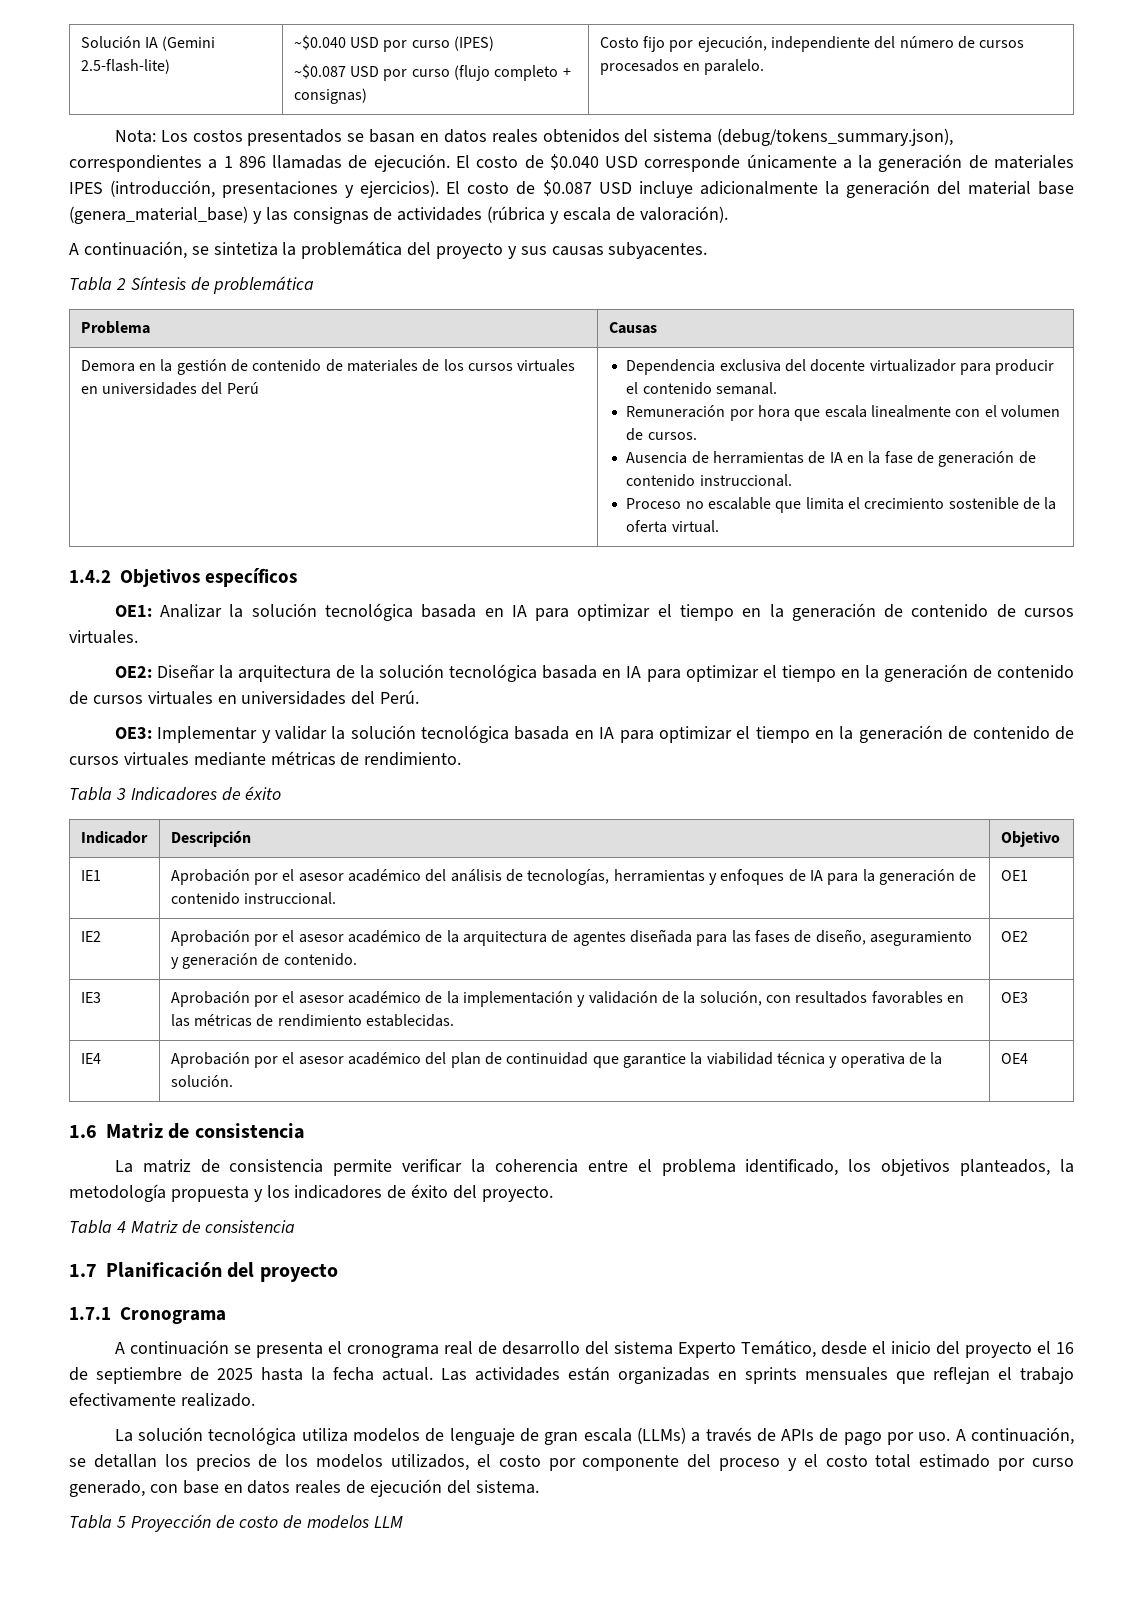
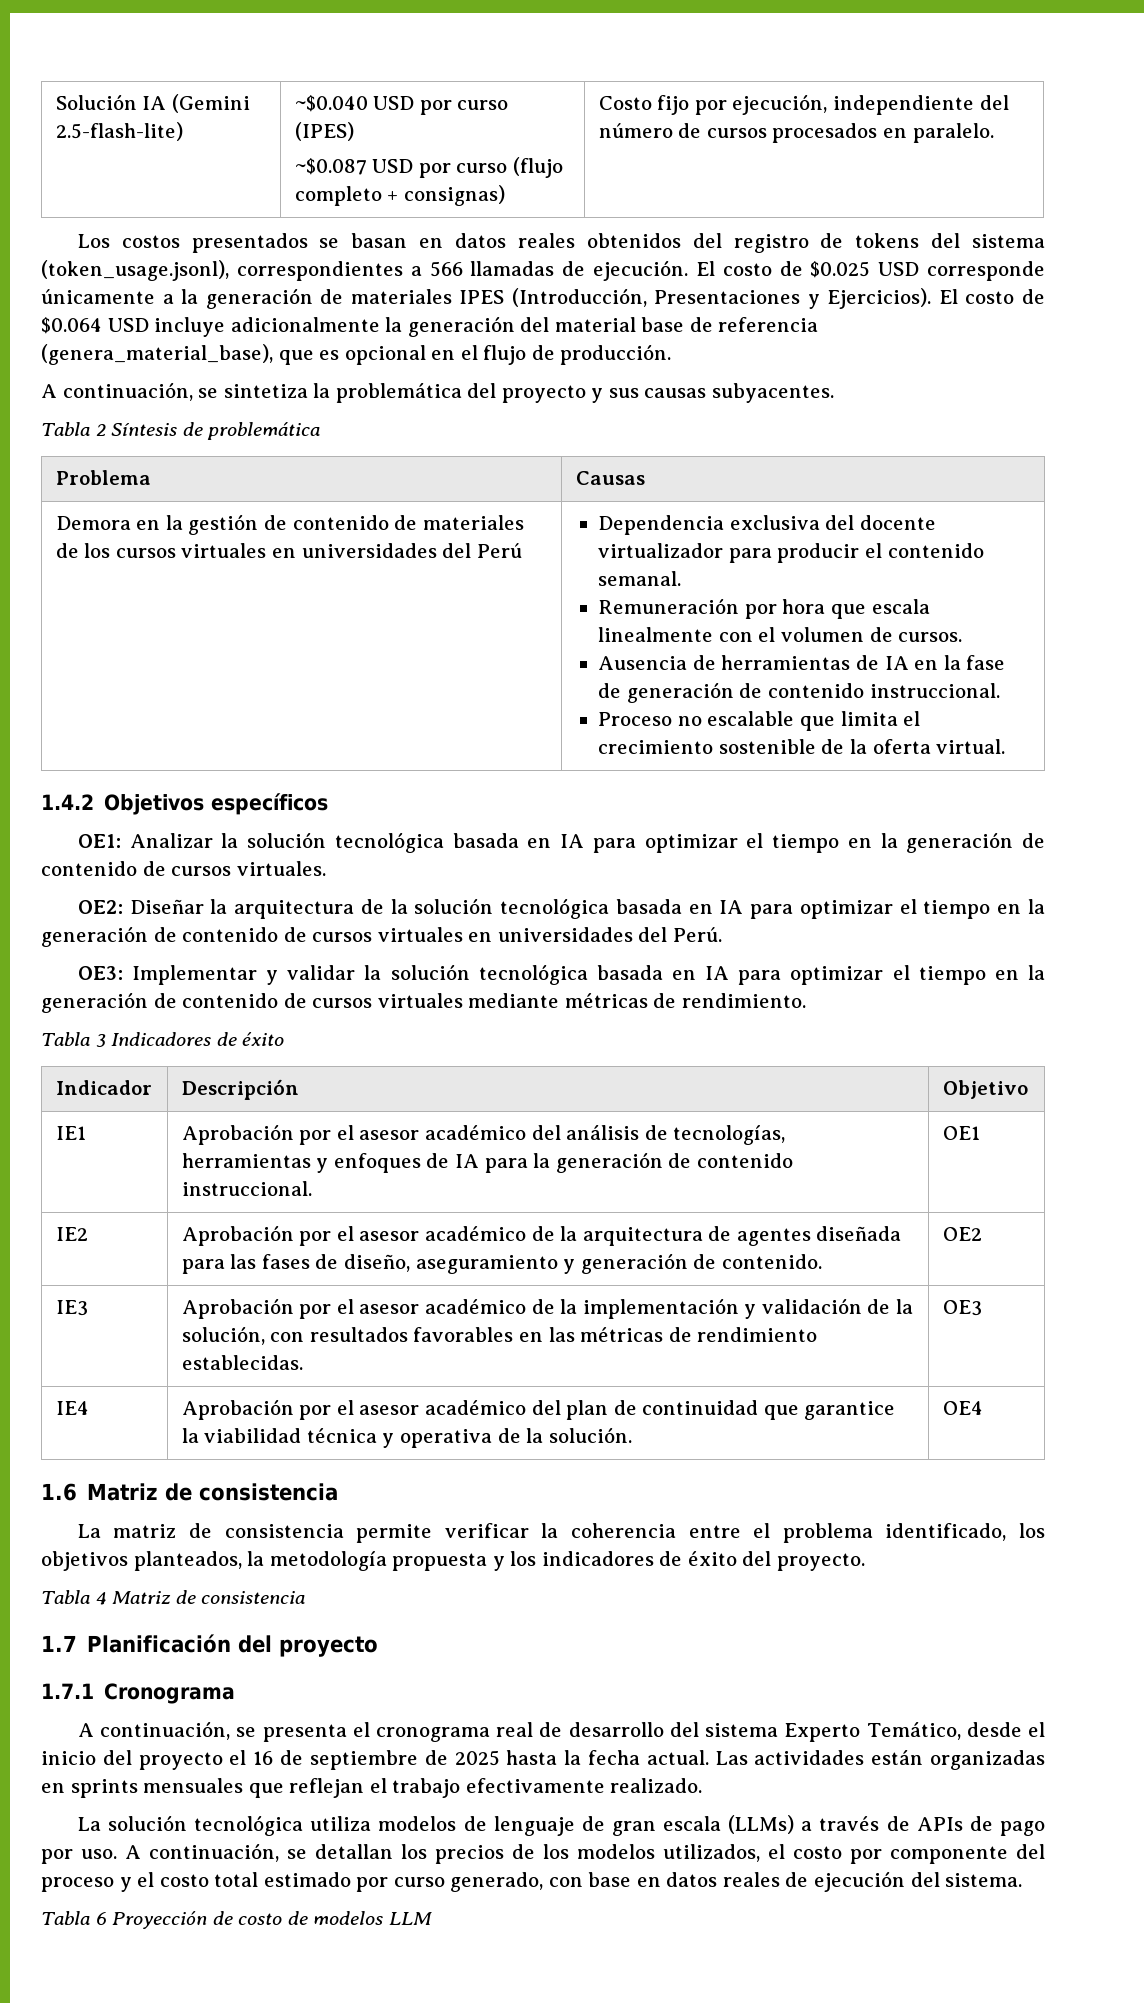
[114,130,156,143] Nota: -> (994, 133) none
[653,128,954,146] [69,155,266,172] sistema (debug/tokens_summary.json), correspondientes a 1 896 -> [733,233,1046,253] [41,260,463,281] registro de tokens del sistema (token_usage.jsonl), correspondientes a 566
[549,154,599,170] $0.040 -> [810,261,871,278] $0.025
[110,180,592,198] (introducción, presentaciones y ejercicios). El costo de $0.087 -> [511,288,1045,309] [41,317,102,334] (Introducción, Presentaciones y Ejercicios). El costo de $0.064
[69,206,728,224] (genera_material_base) y las consignas de actividades (rúbrica y escala de valoración). -> [689,317,819,332] [41,344,672,365] de referencia (genera_material_base), que es opcional en el flujo de producción.
[129,1340,229,1355] continuación -> [100,1721,231,1740] continuación,
[116,1516,126,1528] 5 -> [95,1912,107,1925] 6

